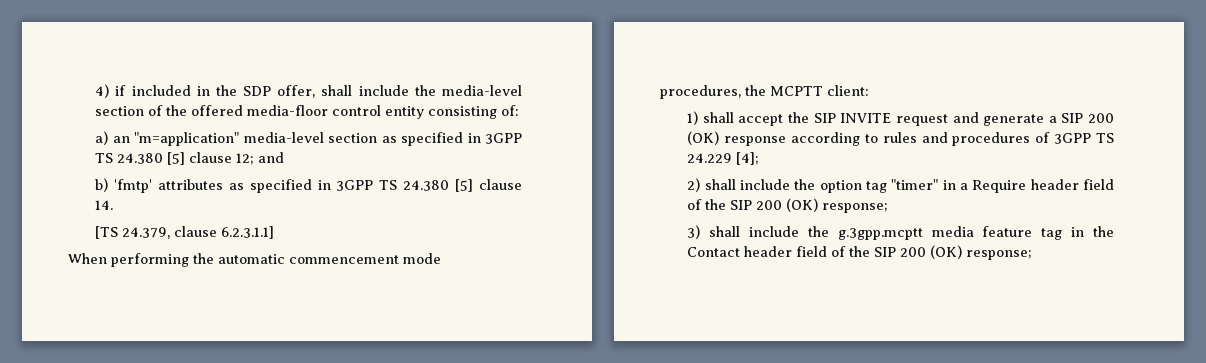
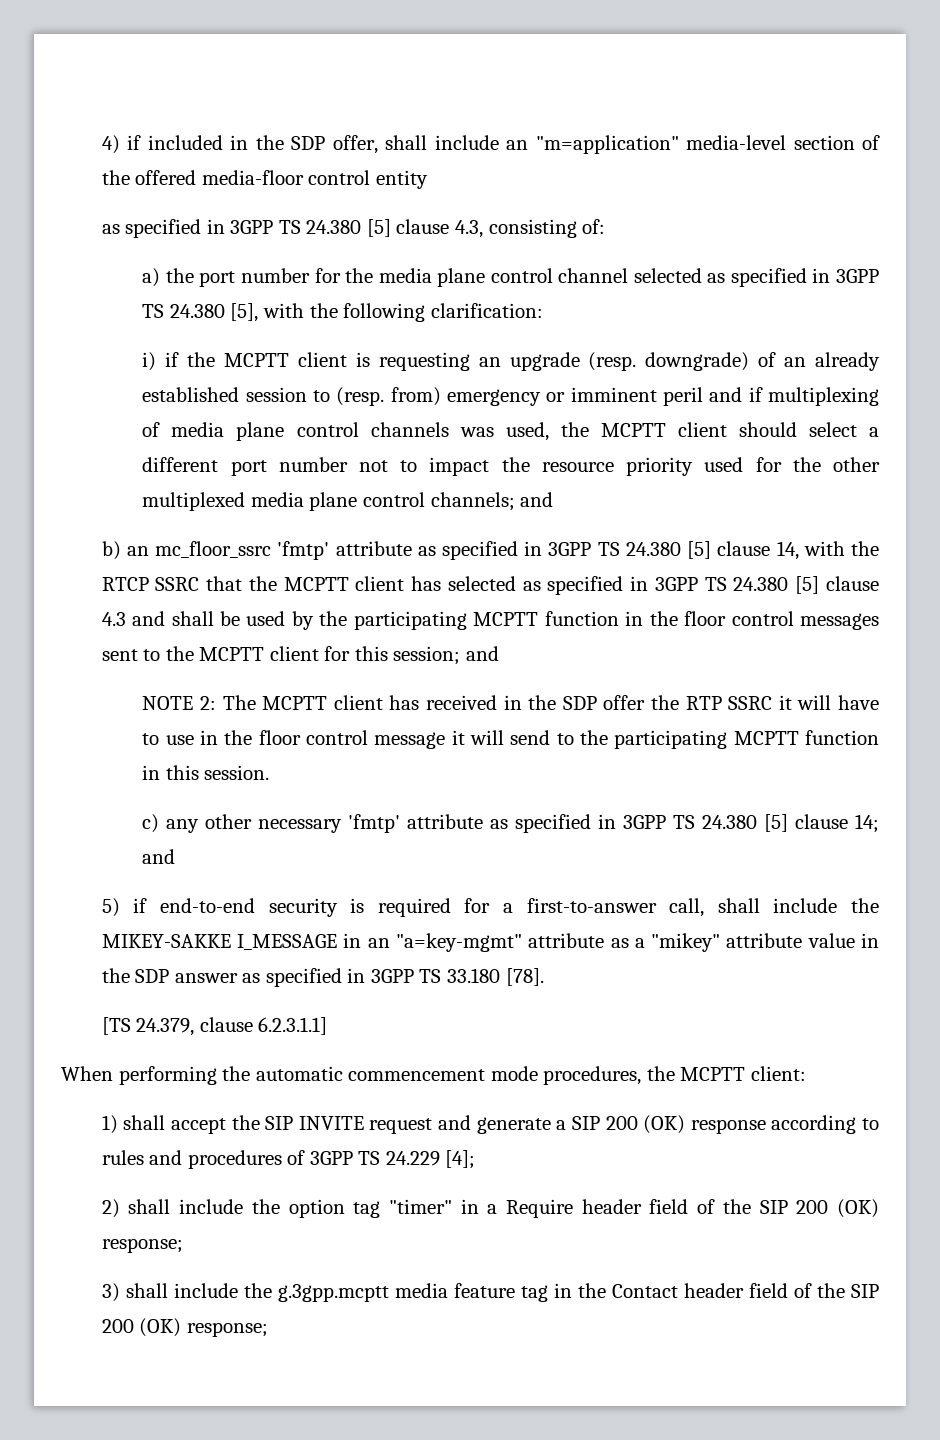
[414,85,436,96] the -> [506,135,679,154] an "m=application"
[428,105,520,119] [95,131,522,146] [95,152,285,165] [95,178,522,193] [95,200,114,210] consisting of: // a) an "m=application" media-level section as specified in 3GPP TS 24.380 [5] clause 12; and // b) 'fmtp' attributes as specified in 3GPP TS 24.380 [5] clause 14. -> [101,219,606,238] [142,268,879,287] [142,303,543,322] [142,352,881,371] [142,387,879,406] [142,422,880,441] [142,457,880,476] [142,492,554,511] [101,541,880,560] [101,576,880,595] [101,611,879,630] [101,646,499,665] [142,695,880,710] [142,730,879,749] [142,765,270,780] [142,814,880,833] [142,849,176,864] [101,898,879,917] [101,933,880,952] [101,968,544,987] // as specified in 3GPP TS 24.380 [5] clause 4.3, consisting of: // a) the port number for the media plane control channel selected as specified in 3GPP TS 24.380 [5], with the following clarification: // i) if the MCPTT client is requesting an upgrade (resp. downgrade) of an already established session to (resp. from) emergency or imminent peril and if multiplexing of media plane control channels was used, the MCPTT client should select a different port number not to impact the resource priority used for the other multiplexed media plane control channels; and // b) an mc_floor_ssrc 'fmtp' attribute as specified in 3GPP TS 24.380 [5] clause 14, with the RTCP SSRC that the MCPTT client has selected as specified in 3GPP TS 24.380 [5] clause 4.3 and shall be used by the participating MCPTT function in the floor control messages sent to the MCPTT client for this session; and // NOTE 2: The MCPTT client has received in the SDP offer the RTP SSRC it will have to use in the floor control message it will send to the participating MCPTT function in this session. // c) any other necessary 'fmtp' attribute as specified in 3GPP TS 24.380 [5] clause 14; and // 5) if end-to-end security is required for a first-to-answer call, shall include the MIKEY-SAKKE I_MESSAGE in an "a=key-mgmt" attribute as a "mikey" attribute value in the SDP answer as specified in 3GPP TS 33.180 [78].

